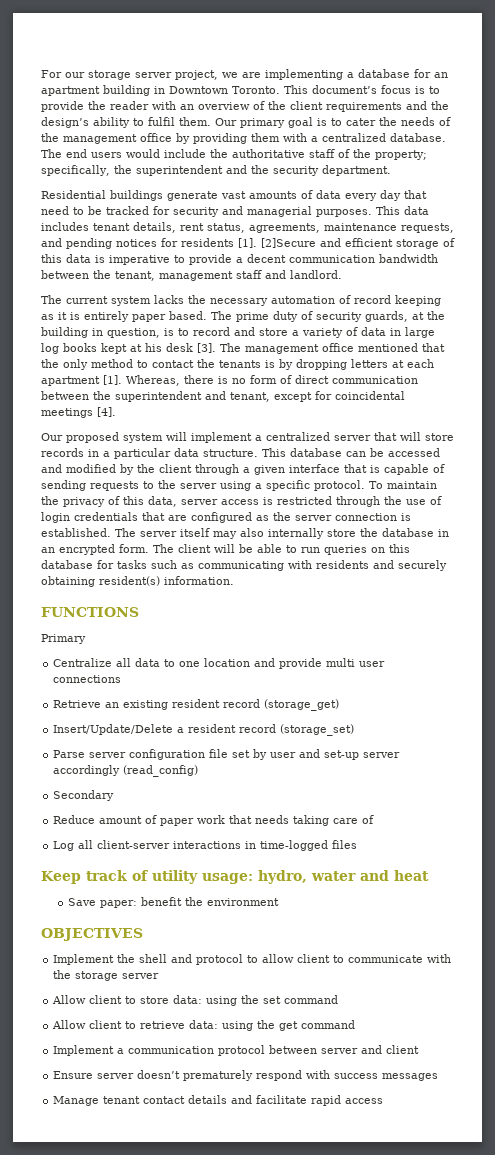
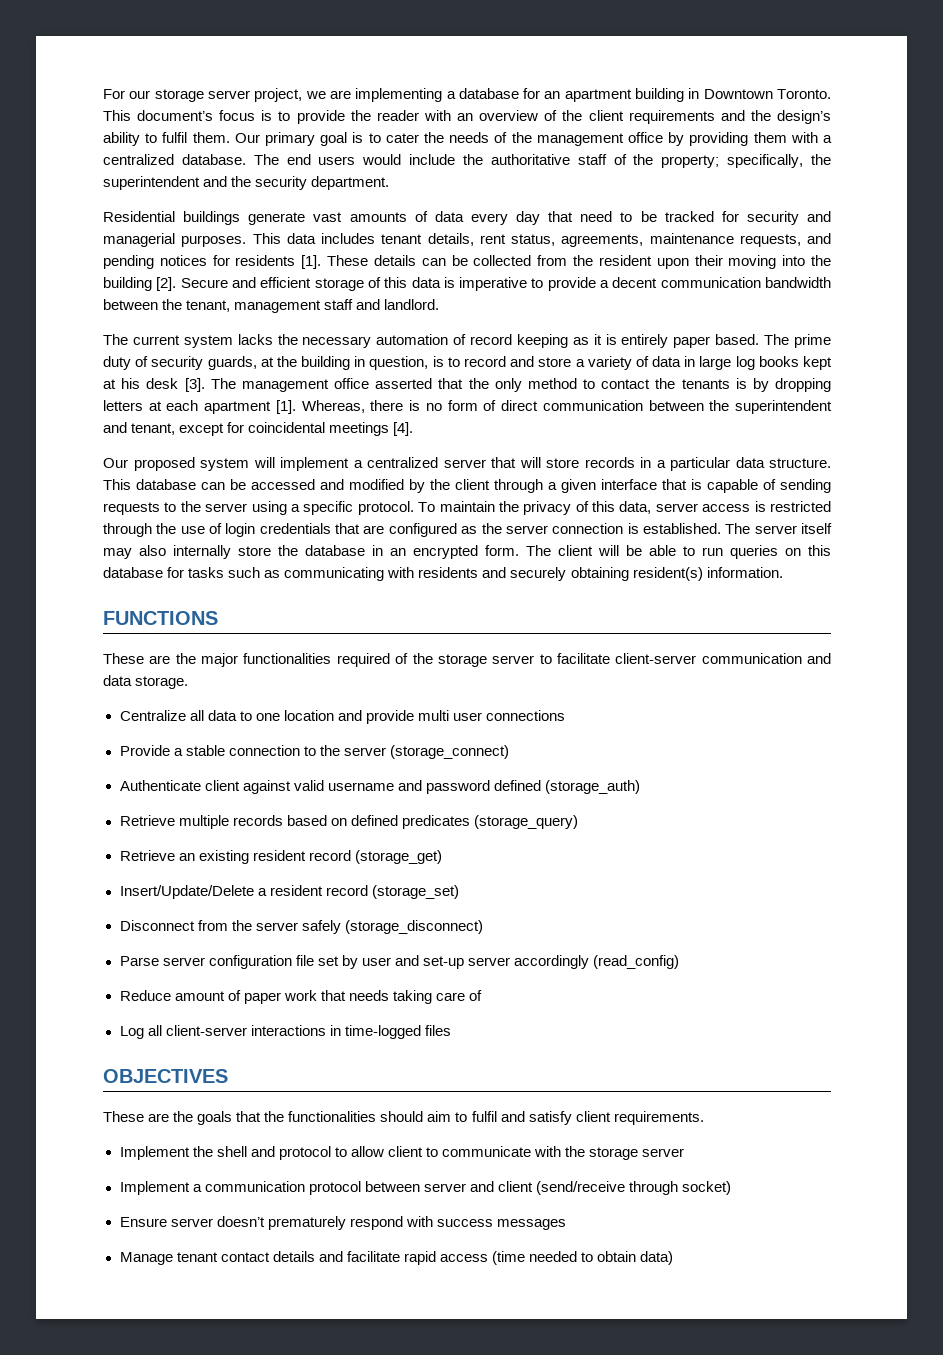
[261,238,316,248] [2]Secure -> [327,255,832,269] [103,277,228,291] These details can be collected from the resident upon their moving into the building [2]. Secure
[358,343,418,352] mentioned -> [375,378,433,389] asserted
[41,634,86,644] Primary -> [103,653,832,667] [103,675,189,689] These are the major functionalities required of the storage server to facilitate client-server communication and data storage.
(122, 679) none -> [119,745,509,759] [119,780,640,794] [119,815,578,829] // Provide a stable connection to the server (storage_connect) // Authenticate client against valid username and password defined (storage_auth) // Retrieve multiple records based on defined predicates (storage_query)
(355, 730) none -> [119,920,483,934] // Disconnect from the server safely (storage_disconnect)
[53,790,115,801] // Secondary -> (680, 962) none
[41,870,429,884] [68,897,280,908] [41,928,143,941] Keep track of utility usage: hydro, water and heat // Save paper: benefit the environment // OBJECTIVES -> [103,1069,228,1083] [103,1111,704,1125] OBJECTIVES // These are the goals that the functionalities should aim to fulfil and satisfy client requirements.
[52,995,339,1006] [52,1020,356,1031] // Allow client to store data: using the set command // Allow client to retrieve data: using the get command -> (685, 1152) none
(420, 1049) none -> [535,1181,731,1195] (send/receive through socket)
(384, 1101) none -> [491,1251,674,1265] (time needed to obtain data)

